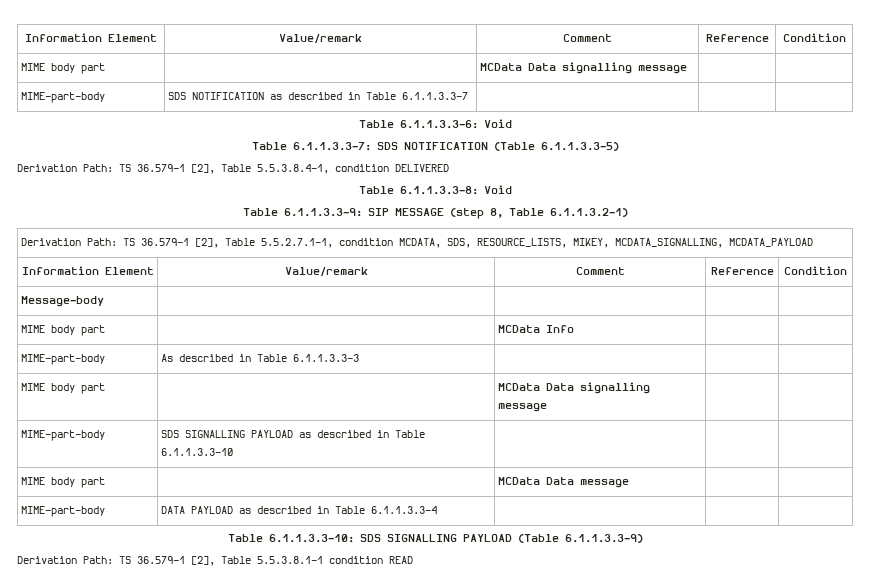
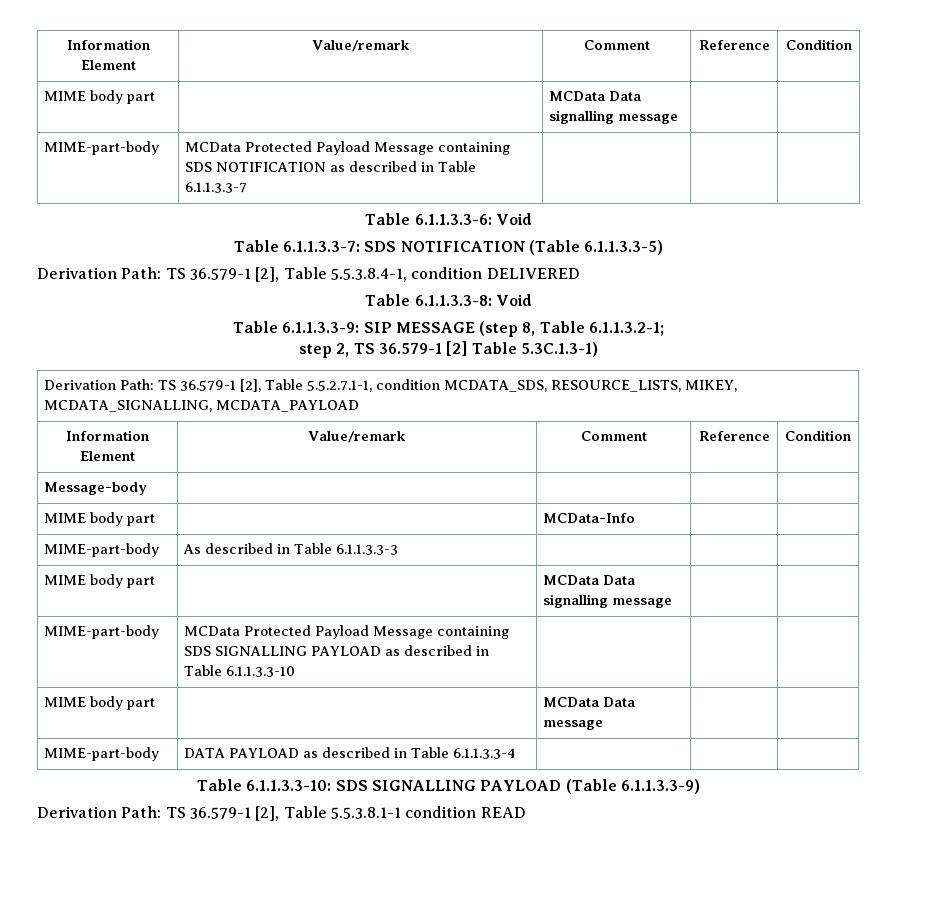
(106, 97) none -> [185,141,511,155] MCData Protected Payload Message containing
[549,208,628,217] 6.1.1.3.2-1) -> [589,322,665,336] [299,341,598,358] 6.1.1.3.2-1; // step 2, TS 36.579-1 [2] Table 5.3C.1.3-1)
[399,238,472,248] MCDATA, SDS, -> [444,380,548,392] MCDATA_SDS,
[498,325,575,333] MCData Info -> [543,513,636,523] MCData-Info
(106, 435) none -> [184,625,510,639] MCData Protected Payload Message containing

